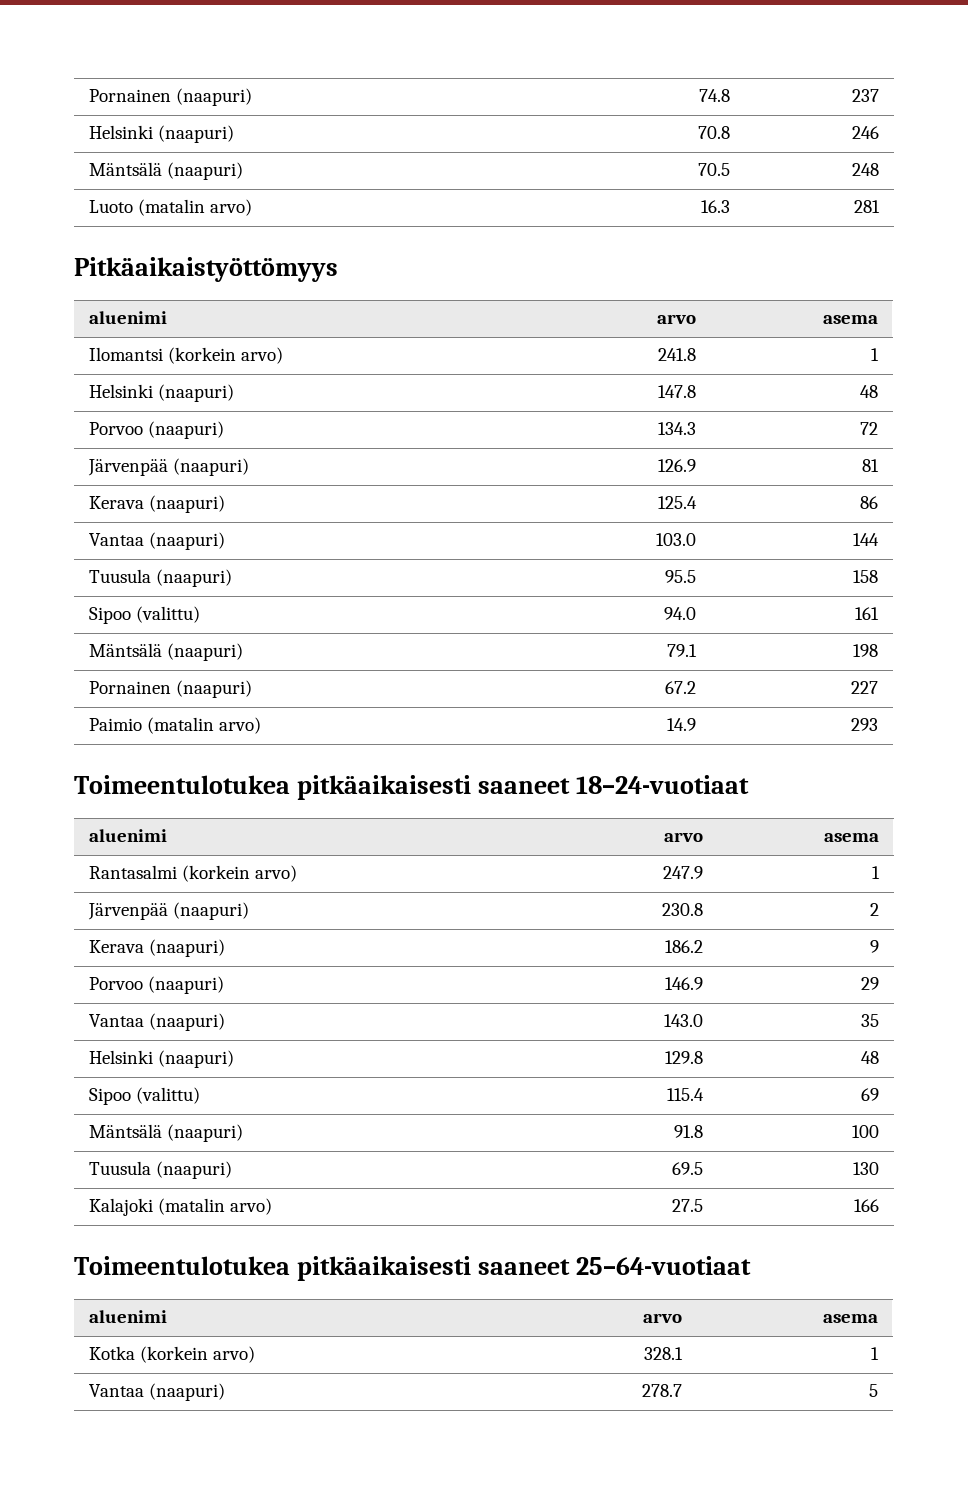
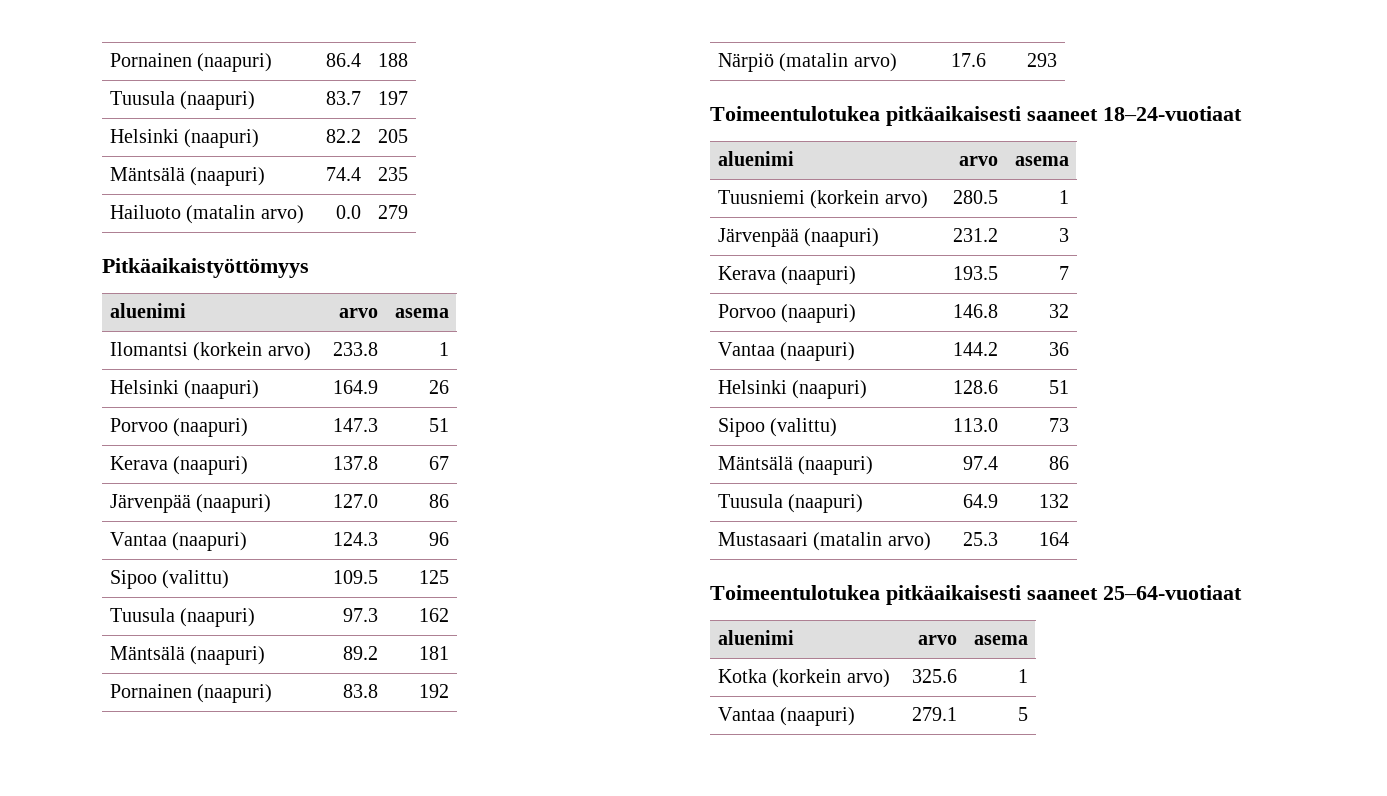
[88,88,252,106] [699,89,731,102] [852,89,880,102] [88,125,234,143] [698,126,731,139] [852,126,880,139] [88,162,243,180] [698,163,731,176] [852,163,880,176] [88,199,252,216] [701,200,731,213] [854,200,881,213] Pornainen (naapuri) | 74.8 | 237 // Helsinki (naapuri) | 70.8 | 246 // Mäntsälä (naapuri) | 70.5 | 248 // Luoto (matalin arvo) | 16.3 | 281 -> [110,53,273,72] [325,53,361,67] [377,53,408,67] [110,91,256,110] [325,91,361,105] [377,91,408,105] [110,129,260,148] [325,129,361,143] [377,129,408,143] [110,167,266,186] [325,167,361,181] [377,167,408,181] [110,205,304,224] [335,205,361,219] [377,205,408,219] Pornainen (naapuri) | 86.4 | 188 // Tuusula (naapuri) | 83.7 | 197 // Helsinki (naapuri) | 82.2 | 205 // Mäntsälä (naapuri) | 74.4 | 235 // Hailuoto (matalin arvo) | 0.0 | 279
[658,348,697,361] 241.8 -> [332,342,378,356] 233.8
[658,385,697,398] [860,385,879,398] [88,421,224,439] [658,422,697,435] [860,422,879,435] [87,458,249,476] [658,459,697,472] [862,459,880,472] [88,495,225,513] [658,496,698,509] [860,496,879,509] [88,532,225,550] [656,533,697,546] [853,533,880,546] [88,569,232,587] [665,570,697,583] [853,570,879,583] [88,606,200,624] [664,607,697,620] [855,607,880,620] [88,643,243,661] [667,644,698,657] [853,644,879,657] [88,680,252,698] [665,681,697,694] [851,681,879,694] [88,717,261,734] [667,718,697,731] 147.8 | 48 // Porvoo (naapuri) | 134.3 | 72 // Järvenpää (naapuri) | 126.9 | 81 // Kerava (naapuri) | 125.4 | 86 // Vantaa (naapuri) | 103.0 | 144 // Tuusula (naapuri) | 95.5 | 158 // Sipoo (valittu) | 94.0 | 161 // Mäntsälä (naapuri) | 79.1 | 198 // Pornainen (naapuri) | 67.2 | 227 // Paimio (matalin arvo) | 14.9 -> [332,380,378,394] [428,380,449,394] [110,418,249,437] [332,418,378,432] [428,418,449,432] [110,456,249,475] [332,456,378,470] [428,456,449,470] [110,494,272,513] [332,494,378,508] [428,494,449,508] [110,532,248,551] [332,532,378,546] [428,532,449,546] [110,570,230,589] [332,570,378,584] [418,570,449,584] [110,608,256,627] [342,608,378,622] [418,608,449,622] [110,646,266,665] [342,646,378,660] [418,646,449,660] [110,684,273,703] [342,684,378,698] [418,684,449,698] [718,53,897,72] [950,53,986,67] 164.9 | 26 // Porvoo (naapuri) | 147.3 | 51 // Kerava (naapuri) | 137.8 | 67 // Järvenpää (naapuri) | 127.0 | 86 // Vantaa (naapuri) | 124.3 | 96 // Sipoo (valittu) | 109.5 | 125 // Tuusula (naapuri) | 97.3 | 162 // Mäntsälä (naapuri) | 89.2 | 181 // Pornainen (naapuri) | 83.8 | 192 // Närpiö (matalin arvo) | 17.6
[88,865,297,882] [663,866,704,879] Rantasalmi (korkein arvo) | 247.9 -> [718,190,928,209] [952,190,998,204] Tuusniemi (korkein arvo) | 280.5
[662,903,704,916] [870,903,880,916] [88,939,225,957] [665,940,704,953] [870,940,880,953] [88,976,224,994] [665,977,704,990] [861,977,880,990] [88,1013,225,1031] [664,1014,704,1027] [861,1014,880,1027] [88,1050,234,1068] [665,1051,704,1064] [861,1051,880,1064] [88,1087,200,1105] [667,1088,705,1101] [861,1088,880,1101] [88,1124,243,1142] [674,1125,704,1138] [852,1125,880,1138] [88,1161,232,1179] [672,1162,704,1175] [853,1162,880,1175] [88,1198,272,1216] [672,1199,704,1212] [854,1199,880,1212] 230.8 | 2 // Kerava (naapuri) | 186.2 | 9 // Porvoo (naapuri) | 146.9 | 29 // Vantaa (naapuri) | 143.0 | 35 // Helsinki (naapuri) | 129.8 | 48 // Sipoo (valittu) | 115.4 | 69 // Mäntsälä (naapuri) | 91.8 | 100 // Tuusula (naapuri) | 69.5 | 130 // Kalajoki (matalin arvo) | 27.5 | 166 -> [952,228,998,242] [1058,228,1069,242] [718,266,857,285] [952,266,998,280] [1058,266,1069,280] [718,304,857,323] [952,304,998,318] [1048,304,1069,318] [718,342,856,361] [952,342,998,356] [1048,342,1069,356] [718,380,868,399] [952,380,998,394] [1048,380,1069,394] [718,418,838,437] [952,418,998,432] [1048,418,1069,432] [718,456,874,475] [962,456,998,470] [1048,456,1069,470] [718,494,864,513] [962,494,998,508] [1038,494,1069,508] [718,532,931,551] [962,532,998,546] [1038,532,1069,546] 231.2 | 3 // Kerava (naapuri) | 193.5 | 7 // Porvoo (naapuri) | 146.8 | 32 // Vantaa (naapuri) | 144.2 | 36 // Helsinki (naapuri) | 128.6 | 51 // Sipoo (valittu) | 113.0 | 73 // Mäntsälä (naapuri) | 97.4 | 86 // Tuusula (naapuri) | 64.9 | 132 // Mustasaari (matalin arvo) | 25.3 | 164
[644,1347,684,1360] 328.1 -> [911,669,957,683] 325.6
[642,1384,683,1397] 278.7 -> [911,707,957,721] 279.1

